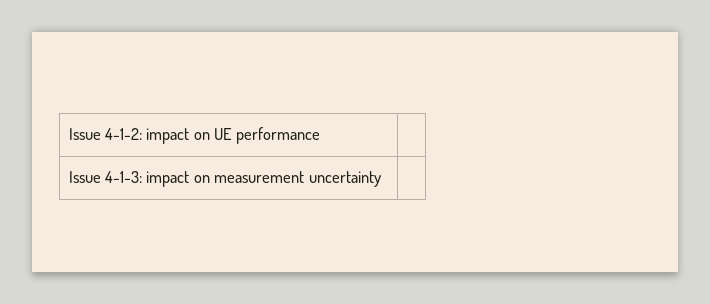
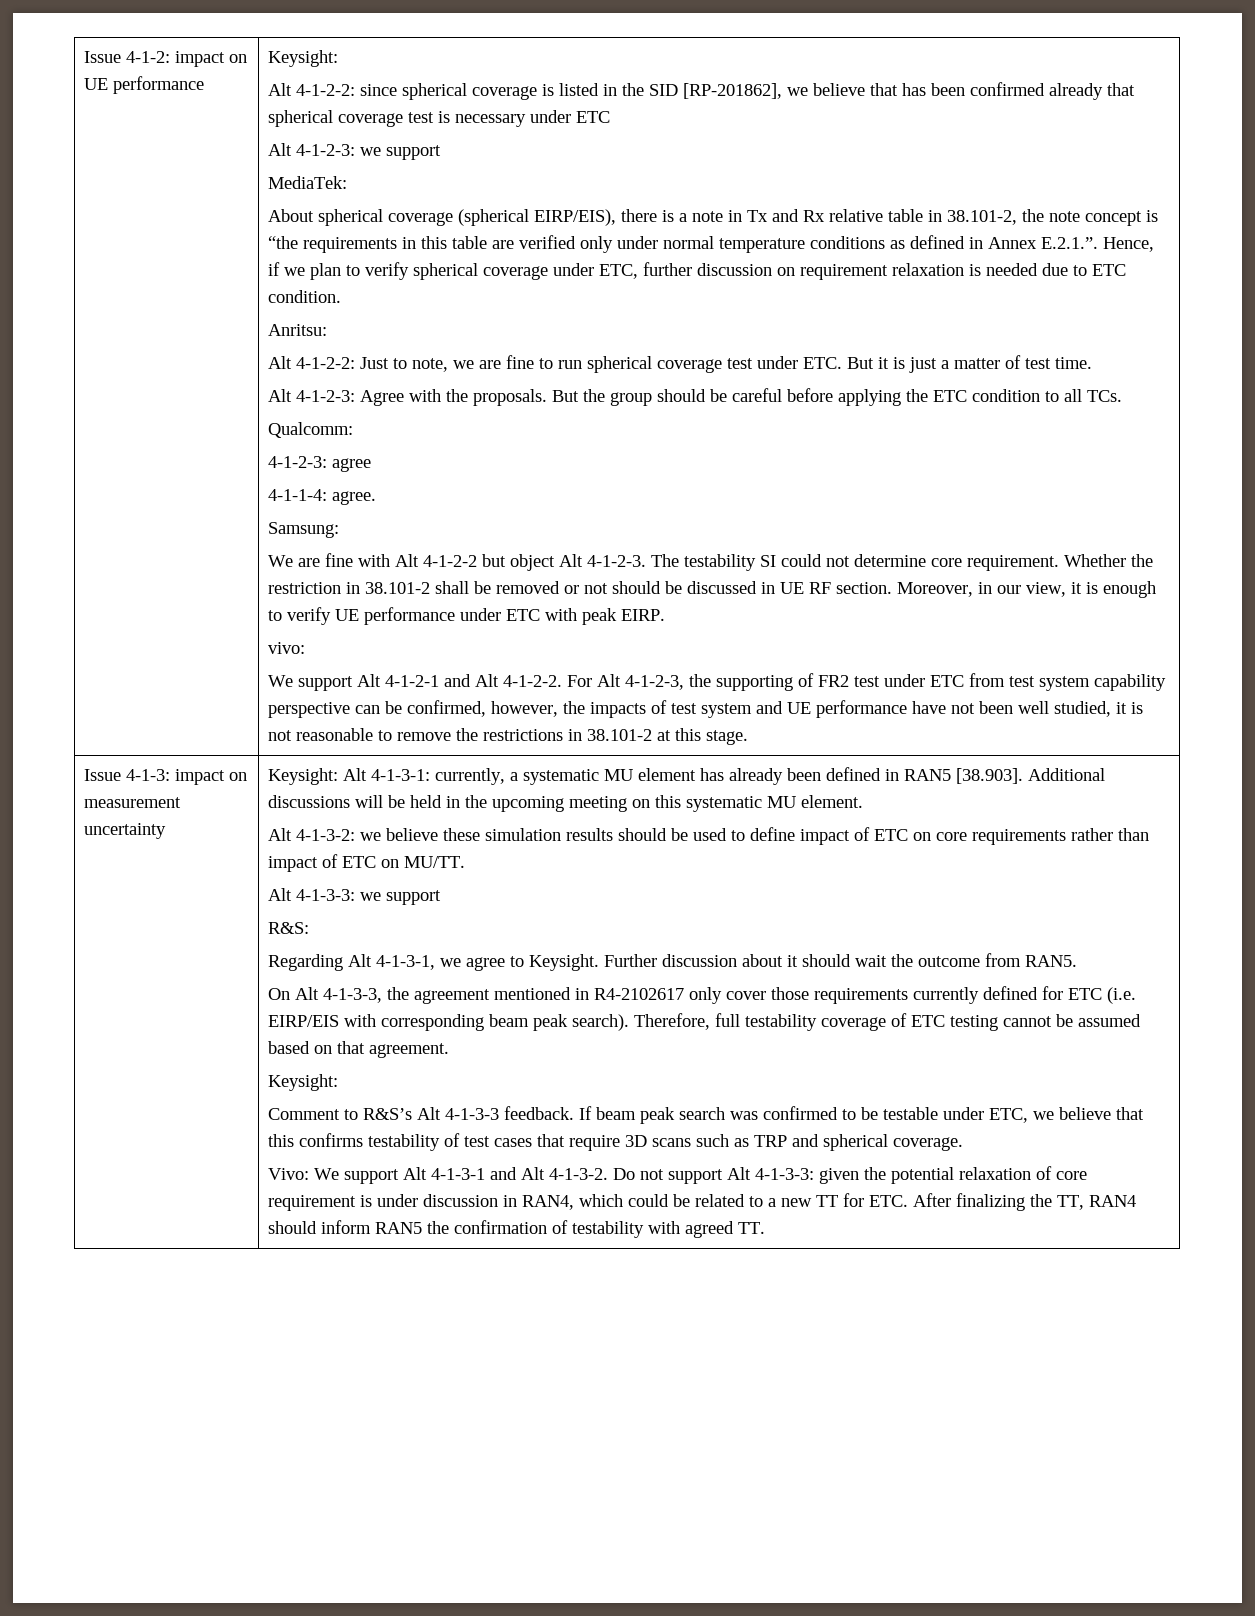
(320, 135) none -> [268,50,339,67] [268,82,1136,100] [268,110,611,127] [268,143,442,160] [268,176,348,189] [268,209,1159,226] [268,235,1155,253] [268,262,1127,280] [268,290,342,303] [268,324,328,336] [268,355,1093,373] [268,388,1123,406] [268,422,354,438] [268,456,372,472] [268,489,377,505] [268,522,340,538] [268,553,1154,571] [268,581,1157,598] [268,607,666,625] [268,642,306,654] [268,673,1167,691] [268,700,1144,718] [268,728,749,745] Keysight: // Alt 4-1-2-2: since spherical coverage is listed in the SID [RP-201862], we believe that has been confirmed already that spherical coverage test is necessary under ETC // Alt 4-1-2-3: we support // MediaTek: // About spherical coverage (spherical EIRP/EIS), there is a note in Tx and Rx relative table in 38.101-2, the note concept is “the requirements in this table are verified only under normal temperature conditions as defined in Annex E.2.1.”. Hence, if we plan to verify spherical coverage under ETC, further discussion on requirement relaxation is needed due to ETC condition. // Anritsu: // Alt 4-1-2-2: Just to note, we are fine to run spherical coverage test under ETC. But it is just a matter of test time. // Alt 4-1-2-3: Agree with the proposals. But the group should be careful before applying the ETC condition to all TCs. // Qualcomm: // 4-1-2-3: agree // 4-1-1-4: agree. // Samsung: // We are fine with Alt 4-1-2-2 but object Alt 4-1-2-3. The testability SI could not determine core requirement. Whether the restriction in 38.101-2 shall be removed or not should be discussed in UE RF section. Moreover, in our view, it is enough to verify UE performance under ETC with peak EIRP. // vivo: // We support Alt 4-1-2-1 and Alt 4-1-2-2. For Alt 4-1-2-3, the supporting of FR2 test under ETC from test system capability perspective can be confirmed, however, the impacts of test system and UE performance have not been well studied, it is not reasonable to remove the restrictions in 38.101-2 at this stage.
(381, 179) none -> [268,767,1106,785] [268,795,864,812] [268,827,1150,845] [268,854,466,872] [268,888,442,905] [268,922,310,934] [268,953,1078,971] [268,986,1137,1004] [268,1013,1142,1031] [268,1041,450,1058] [268,1074,339,1091] [268,1106,1145,1124] [268,1133,964,1151] [268,1166,1088,1184] [268,1193,1137,1211] [268,1220,766,1238] Keysight: Alt 4-1-3-1: currently, a systematic MU element has already been defined in RAN5 [38.903]. Additional discussions will be held in the upcoming meeting on this systematic MU element. // Alt 4-1-3-2: we believe these simulation results should be used to define impact of ETC on core requirements rather than impact of ETC on MU/TT. // Alt 4-1-3-3: we support // R&S: // Regarding Alt 4-1-3-1, we agree to Keysight. Further discussion about it should wait the outcome from RAN5. // On Alt 4-1-3-3, the agreement mentioned in R4-2102617 only cover those requirements currently defined for ETC (i.e. EIRP/EIS with corresponding beam peak search). Therefore, full testability coverage of ETC testing cannot be assumed based on that agreement. // Keysight: // Comment to R&S’s Alt 4-1-3-3 feedback. If beam peak search was confirmed to be testable under ETC, we believe that this confirms testability of test cases that require 3D scans such as TRP and spherical coverage. // Vivo: We support Alt 4-1-3-1 and Alt 4-1-3-2. Do not support Alt 4-1-3-3: given the potential relaxation of core requirement is under discussion in RAN4, which could be related to a new TT for ETC. After finalizing the TT, RAN4 should inform RAN5 the confirmation of testability with agreed TT.

